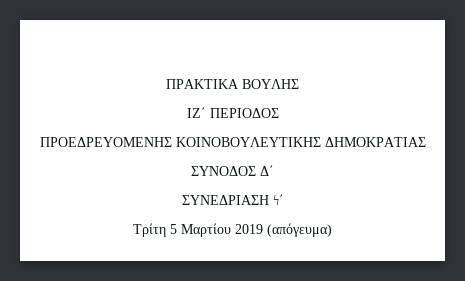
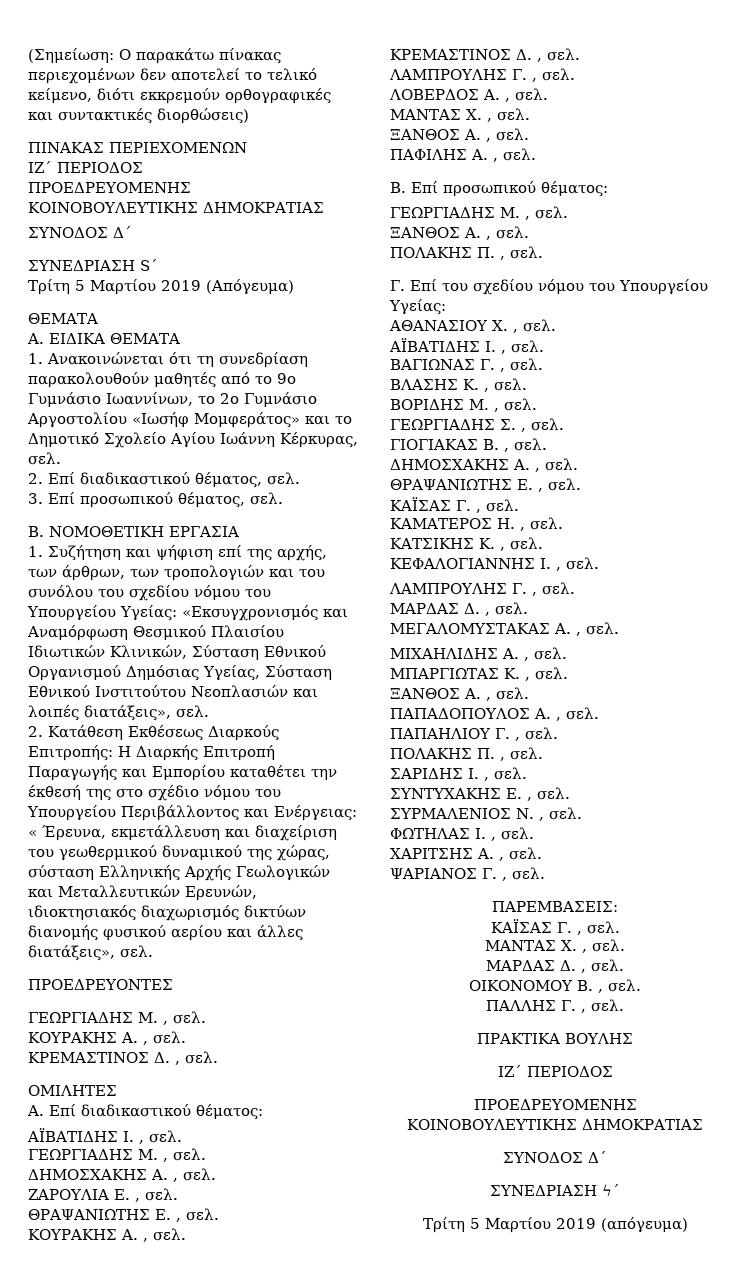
(166, 84) none -> [28,48,281,64] [28,68,317,84] [28,88,331,104] [28,108,249,124] [28,142,247,153] [28,161,143,173] [28,182,191,193] [28,202,324,213] [28,226,132,238] [28,259,158,271] [28,279,294,295] [28,313,98,324] [27,333,180,344] [28,352,308,368] [28,372,296,388] [28,392,317,407] [27,412,352,428] [28,432,358,448] [28,452,61,465] [28,472,300,488] [28,492,283,508] [28,526,239,537] [28,545,327,561] [28,565,325,581] [28,585,271,601] [27,605,348,621] [27,625,284,641] [28,645,326,660] [28,665,332,681] [28,685,318,698] [28,705,209,721] [28,725,279,741] [28,745,275,761] [28,765,337,781] [28,785,281,801] [27,805,357,821] [28,825,337,841] [28,845,330,861] [28,865,330,881] [28,885,257,901] [28,905,306,921] [28,925,303,941] [28,945,153,961] [28,979,173,990] [28,1011,206,1025] [28,1031,186,1045] [28,1051,218,1065] [28,1085,117,1096] [27,1104,263,1120] [27,1128,182,1144] [28,1148,206,1162] [28,1168,216,1182] [28,1188,178,1202] [28,1208,219,1222] [28,1228,186,1242] [390,48,580,62] [389,68,575,82] [389,88,548,102] [390,108,530,122] [390,128,529,142] [390,148,536,162] [390,181,608,197] [390,206,568,220] [390,226,529,240] [390,246,543,260] [390,279,708,295] [389,299,446,315] [389,319,556,333] [389,338,544,354] [390,358,543,372] [390,378,527,392] [390,398,537,412] [390,418,564,432] [390,438,547,452] [390,458,578,472] [390,478,581,492] [390,497,519,513] [390,517,563,531] [390,537,543,551] [390,557,599,571] [389,582,575,596] [390,602,528,616] [390,622,619,636] [390,647,567,661] [390,667,568,681] [390,687,529,701] [390,707,599,721] [390,727,558,741] [390,747,543,761] [390,767,527,781] [390,787,570,801] [390,807,582,821] [390,827,534,841] [390,847,542,861] [390,867,545,881] [492,901,618,912] [490,919,620,935] [485,939,625,953] [486,959,624,973] [469,979,641,993] [486,999,624,1013] (Σημείωση: Ο παρακάτω πίνακας περιεχομένων δεν αποτελεί το τελικό κείμενο, διότι εκκρεμούν ορθογραφικές και συντακτικές διορθώσεις) // ΠΙΝΑΚΑΣ ΠΕΡΙΕΧΟΜΕΝΩΝ // ΙΖ΄ ΠΕΡΙΟΔΟΣ // ΠΡΟΕΔΡΕΥΟΜΕΝΗΣ ΚΟΙΝΟΒΟΥΛΕΥΤΙΚΗΣ ΔΗΜΟΚΡΑΤΙΑΣ // ΣΥΝΟΔΟΣ Δ΄ // ΣΥΝΕΔΡΙΑΣΗ S΄ // Τρίτη 5 Μαρτίου 2019 (Απόγευμα) // ΘΕΜΑΤΑ // Α. ΕΙΔΙΚΑ ΘΕΜΑΤΑ // 1. Ανακοινώνεται ότι τη συνεδρίαση παρακολουθούν μαθητές από το 9ο Γυμνάσιο Ιωαννίνων, το 2ο Γυμνάσιο Αργοστολίου «Ιωσήφ Μομφεράτος» και το Δημοτικό Σχολείο Αγίου Ιωάννη Κέρκυρας, σελ. // 2. Επί διαδικαστικού θέματος, σελ. // 3. Επί προσωπικού θέματος, σελ. // Β. ΝΟΜΟΘΕΤΙΚΗ ΕΡΓΑΣΙΑ // 1. Συζήτηση και ψήφιση επί της αρχής, των άρθρων, των τροπολογιών και του συνόλου του σχεδίου νόμου του Υπουργείου Υγείας: «Εκσυγχρονισμός και Αναμόρφωση Θεσμικού Πλαισίου Ιδιωτικών Κλινικών, Σύσταση Εθνικού Οργανισμού Δημόσιας Υγείας, Σύσταση Εθνικού Ινστιτούτου Νεοπλασιών και λοιπές διατάξεις», σελ. // 2. Κατάθεση Εκθέσεως Διαρκούς Επιτροπής: Η Διαρκής Επιτροπή Παραγωγής και Εμπορίου καταθέτει την έκθεσή της στο σχέδιο νόμου του Υπουργείου Περιβάλλοντος και Ενέργειας: « Έρευνα, εκμετάλλευση και διαχείριση του γεωθερμικού δυναμικού της χώρας, σύσταση Ελληνικής Αρχής Γεωλογικών και Μεταλλευτικών Ερευνών, ιδιοκτησιακός διαχωρισμός δικτύων διανομής φυσικού αερίου και άλλες διατάξεις», σελ. // ΠΡΟΕΔΡΕΥΟΝΤΕΣ // ΓΕΩΡΓΙΑΔΗΣ Μ. , σελ. // ΚΟΥΡΑΚΗΣ Α. , σελ. // ΚΡΕΜΑΣΤΙΝΟΣ Δ. , σελ. // ΟΜΙΛΗΤΕΣ // Α. Επί διαδικαστικού θέματος: // ΑΪΒΑΤΙΔΗΣ Ι. , σελ. // ΓΕΩΡΓΙΑΔΗΣ Μ. , σελ. // ΔΗΜΟΣΧΑΚΗΣ Α. , σελ. // ΖΑΡΟΥΛΙΑ Ε. , σελ. // ΘΡΑΨΑΝΙΩΤΗΣ Ε. , σελ. // ΚΟΥΡΑΚΗΣ Α. , σελ. // ΚΡΕΜΑΣΤΙΝΟΣ Δ. , σελ. // ΛΑΜΠΡΟΥΛΗΣ Γ. , σελ. // ΛΟΒΕΡΔΟΣ Α. , σελ. // ΜΑΝΤΑΣ Χ. , σελ. // ΞΑΝΘΟΣ Α. , σελ. // ΠΑΦΙΛΗΣ Α. , σελ. // Β. Επί προσωπικού θέματος: // ΓΕΩΡΓΙΑΔΗΣ Μ. , σελ. // ΞΑΝΘΟΣ Α. , σελ. // ΠΟΛΑΚΗΣ Π. , σελ. // Γ. Επί του σχεδίου νόμου του Υπουργείου Υγείας: // ΑΘΑΝΑΣΙΟΥ Χ. , σελ. // ΑΪΒΑΤΙΔΗΣ Ι. , σελ. // ΒΑΓΙΩΝΑΣ Γ. , σελ. // ΒΛΑΣΗΣ Κ. , σελ. // ΒΟΡΙΔΗΣ Μ. , σελ. // ΓΕΩΡΓΙΑΔΗΣ Σ. , σελ. // ΓΙΟΓΙΑΚΑΣ Β. , σελ. // ΔΗΜΟΣΧΑΚΗΣ Α. , σελ. // ΘΡΑΨΑΝΙΩΤΗΣ Ε. , σελ. // ΚΑΪΣΑΣ Γ. , σελ. // ΚΑΜΑΤΕΡΟΣ Η. , σελ. // ΚΑΤΣΙΚΗΣ Κ. , σελ. // ΚΕΦΑΛΟΓΙΑΝΝΗΣ Ι. , σελ. // ΛΑΜΠΡΟΥΛΗΣ Γ. , σελ. // ΜΑΡΔΑΣ Δ. , σελ. // ΜΕΓΑΛΟΜΥΣΤΑΚΑΣ Α. , σελ. // ΜΙΧΑΗΛΙΔΗΣ Α. , σελ. // ΜΠΑΡΓΙΩΤΑΣ Κ. , σελ. // ΞΑΝΘΟΣ Α. , σελ. // ΠΑΠΑΔΟΠΟΥΛΟΣ Α. , σελ. // ΠΑΠΑΗΛΙΟΥ Γ. , σελ. // ΠΟΛΑΚΗΣ Π. , σελ. // ΣΑΡΙΔΗΣ Ι. , σελ. // ΣΥΝΤΥΧΑΚΗΣ Ε. , σελ. // ΣΥΡΜΑΛΕΝΙΟΣ Ν. , σελ. // ΦΩΤΗΛΑΣ Ι. , σελ. // ΧΑΡΙΤΣΗΣ Α. , σελ. // ΨΑΡΙΑΝΟΣ Γ. , σελ. // ΠΑΡΕΜΒΑΣΕΙΣ: // ΚΑΪΣΑΣ Γ. , σελ. // ΜΑΝΤΑΣ Χ. , σελ. // ΜΑΡΔΑΣ Δ. , σελ. // ΟΙΚΟΝΟΜΟΥ Β. , σελ. // ΠΑΛΛΗΣ Γ. , σελ. //

